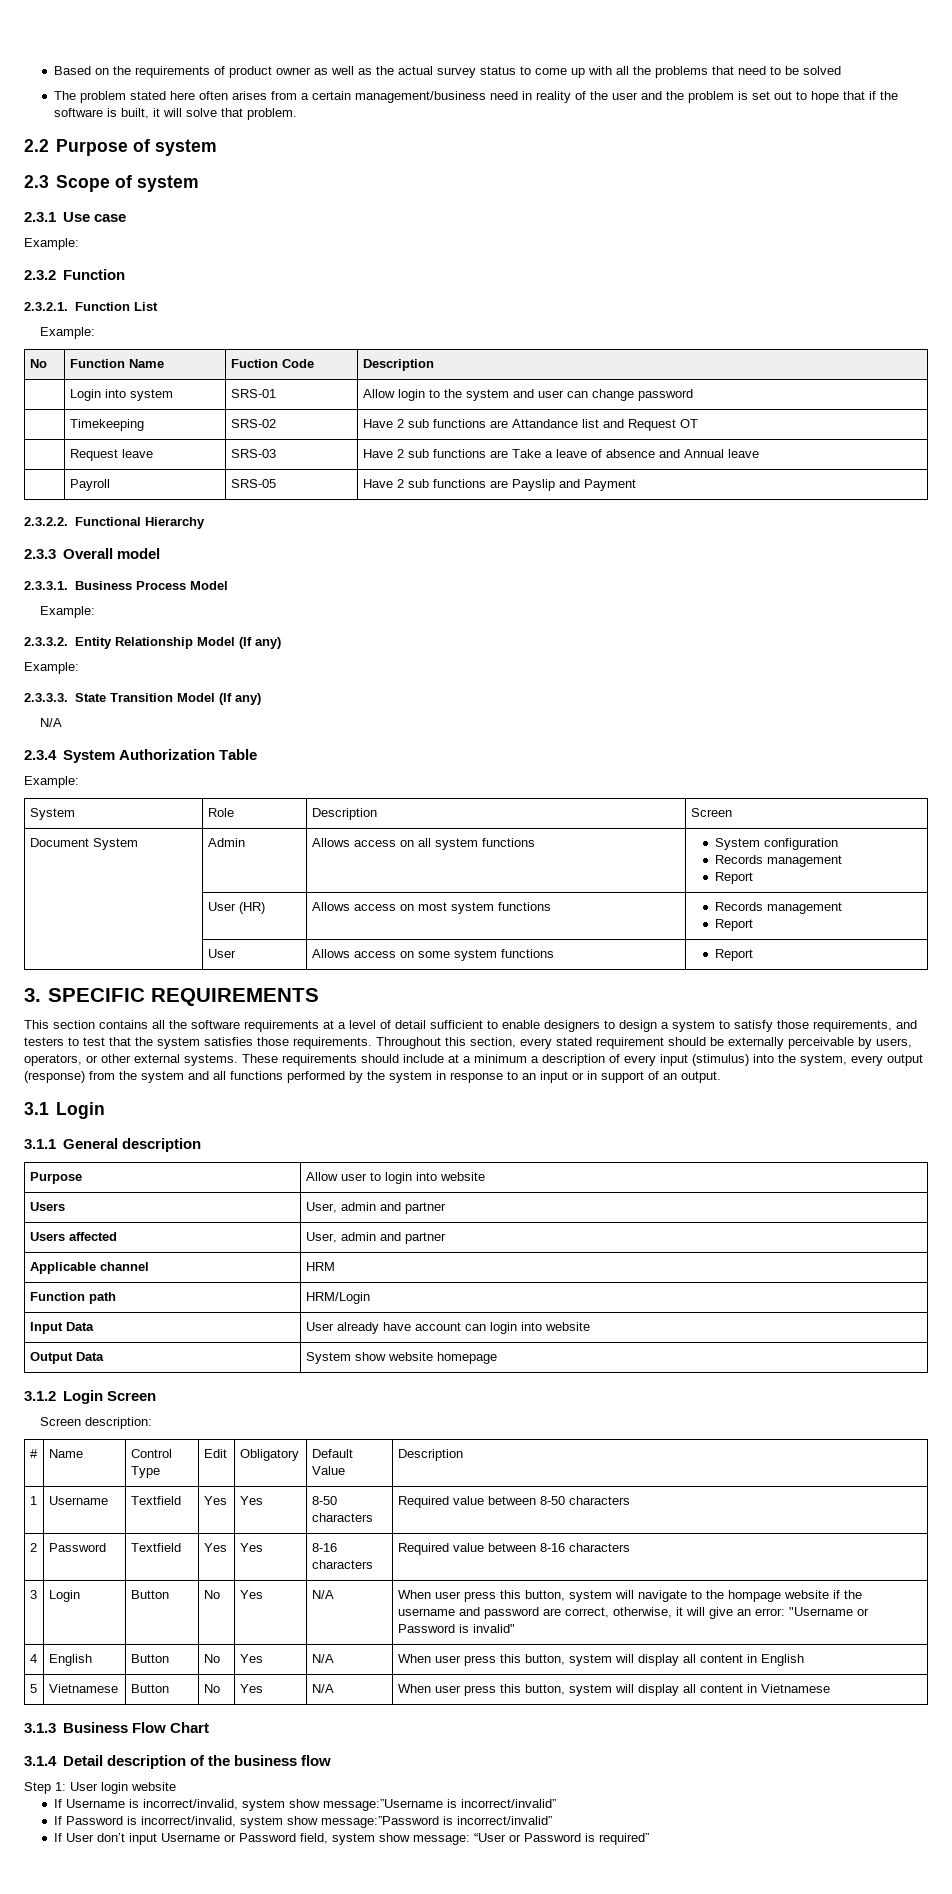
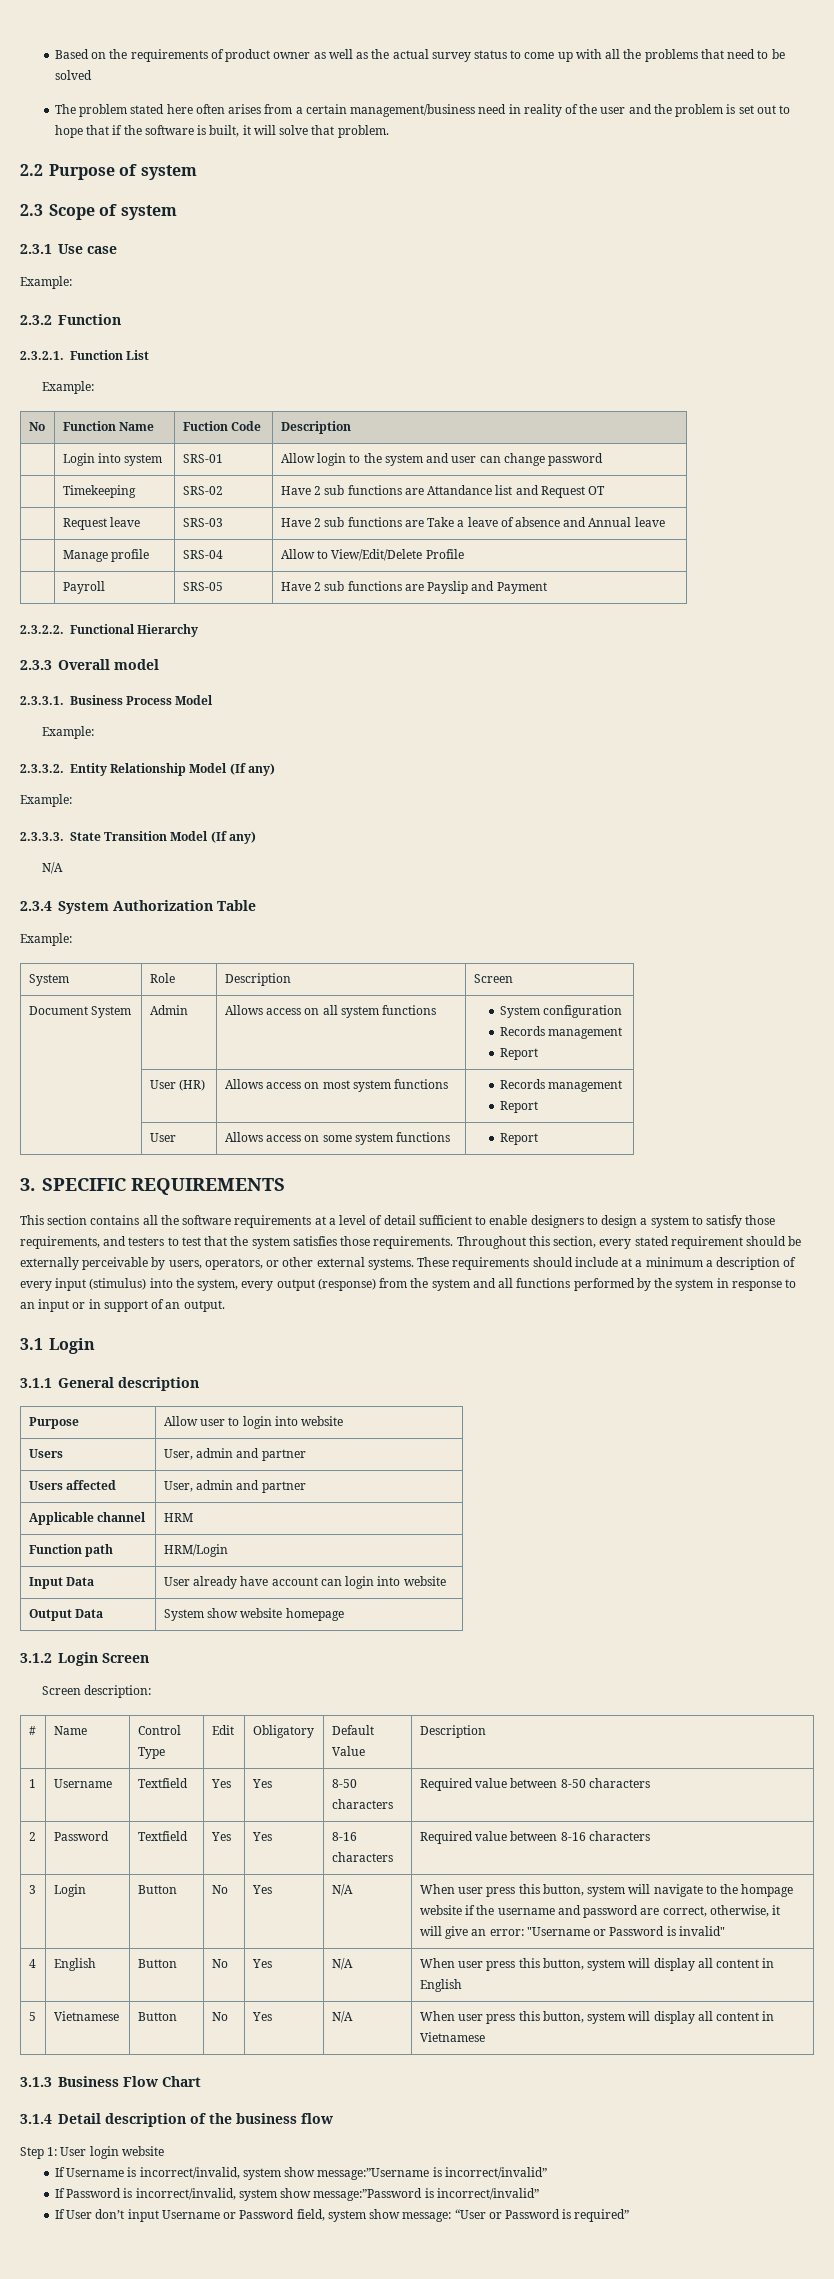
(759, 453) none -> [62,549,150,562] [182,550,223,559] [280,549,464,561] // | Manage profile | SRS-04 | Allow to View/Edit/Delete Profile

